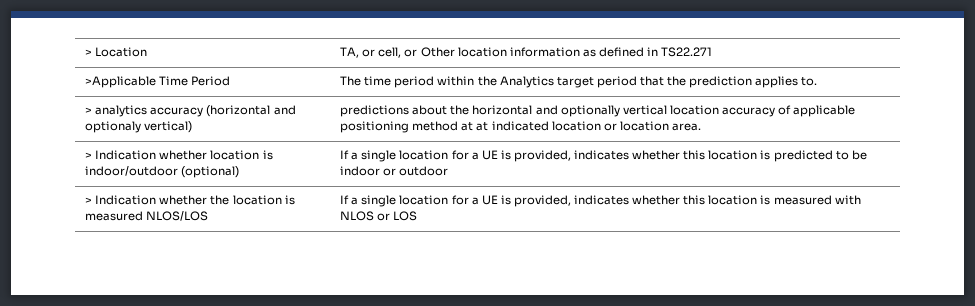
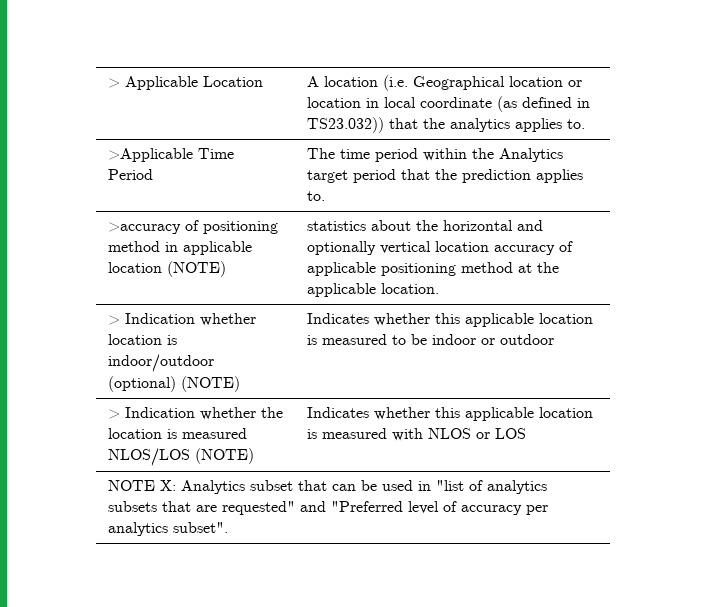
[85,49,93,56] > -> [108,76,199,90] > Applicable
[340,47,713,58] TA, or cell, or Other location information as defined in TS22.271 -> [307,75,583,91] [307,96,591,112] [307,117,586,133] A location (i.e. Geographical location or location in local coordinate (as defined in TS23.032)) that the analytics applies to.
[85,105,296,117] [85,121,193,133] [340,105,410,117] > analytics accuracy (horizontal and optionaly vertical) | predictions -> [108,220,279,234] [108,241,253,255] [108,261,227,277] [307,221,367,231] >accuracy of positioning method in applicable location (NOTE) | statistics
[476,121,701,131] at indicated location or location area. -> [537,262,560,273] [307,283,440,297] the applicable location.
[340,150,833,162] | If a single location for a UE is provided, indicates whether this location is predicted -> [181,376,241,392] [307,313,594,327] [307,334,388,345] (NOTE) | Indicates whether this applicable location is measured
[340,195,706,207] | If a single location for a UE is provided, indicates whether this -> [195,448,255,464] [307,407,535,421] (NOTE) | Indicates whether this applicable
(418, 216) none -> [108,480,548,494] [108,501,549,515] [108,522,229,536] // NOTE X: Analytics subset that can be used in "list of analytics subsets that are requested" and "Preferred level of accuracy per analytics subset".

